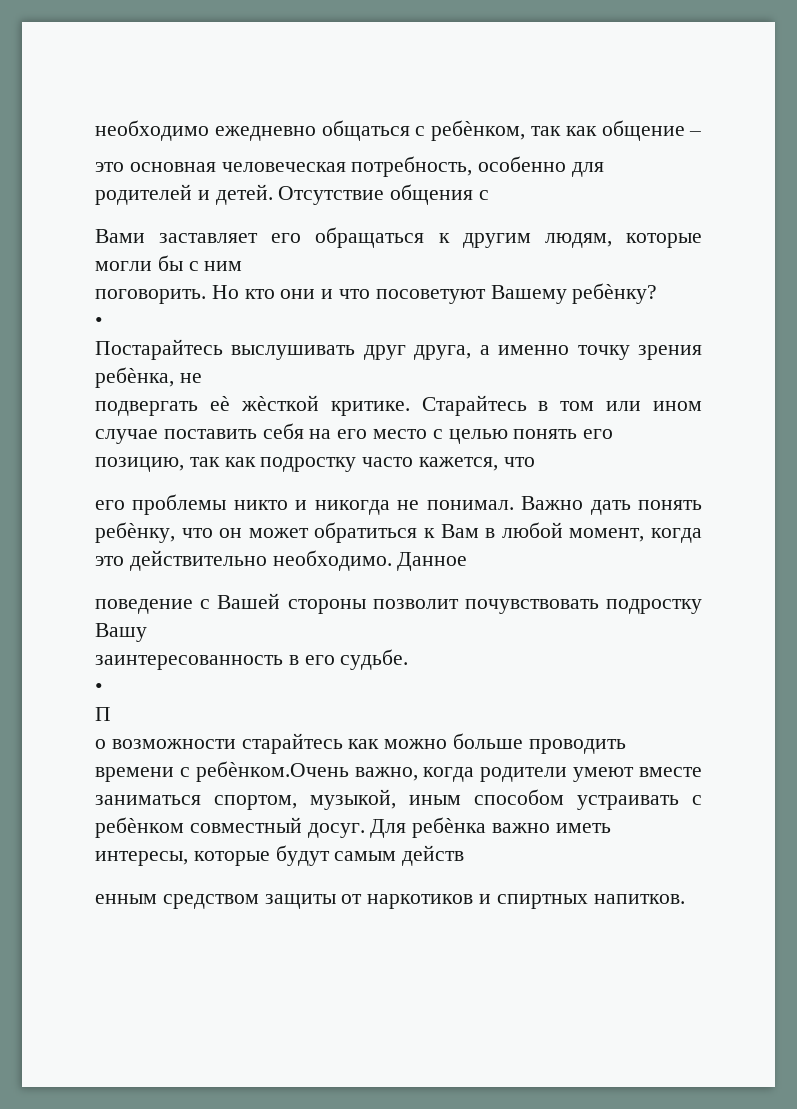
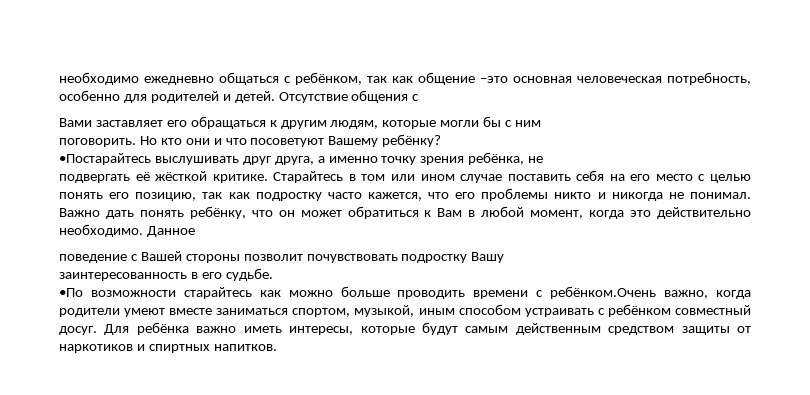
[431,120,526,141] ребѐнком, -> [295,72,362,85] ребёнком,
[689,131,702,136] [95,162,124,172] – // это -> [480,76,508,83] –это
[572,283,658,304] [95,317,103,327] [95,339,223,360] ребѐнку? // • // Постарайтесь -> [382,134,442,147] [59,153,151,165] ребёнку? // •Постарайтесь
[95,367,174,388] ребѐнка, -> [468,152,525,165] ребёнка,
[209,395,319,411] еѐ жѐсткой -> [135,171,208,181] её жёсткой
(535, 462) // -> (450, 195) none
[95,522,175,543] ребѐнку, -> [189,206,246,219] ребёнку,
[95,683,103,693] [95,707,111,721] [95,739,106,749] • // П // о -> [59,288,83,297] •По
[195,761,349,782] ребѐнком.Очень -> [550,286,657,299] ребёнком.Очень
[95,817,184,838] ребѐнком -> [607,304,671,317] ребёнком
[412,817,487,838] ребѐнка -> [136,322,189,335] ребёнка
[402,845,465,866] [95,894,157,904] действ // енным -> [515,323,601,335] действенным

